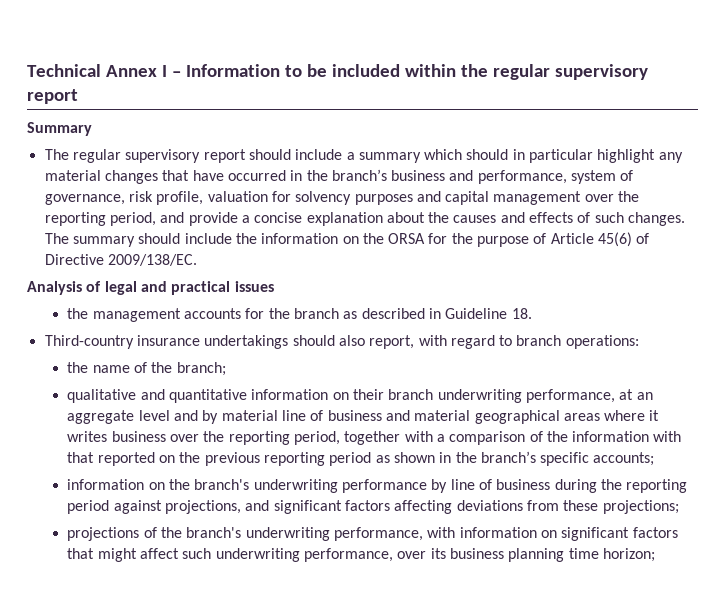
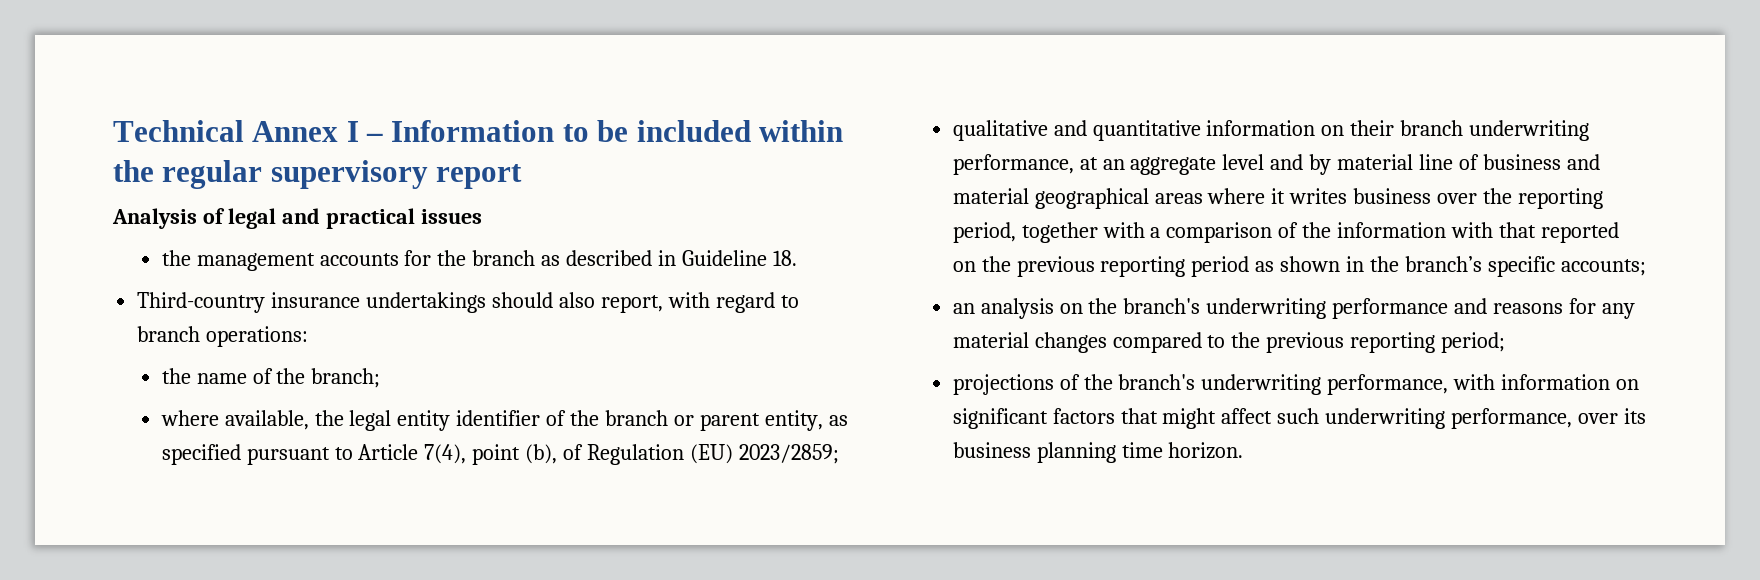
[27,122,92,136] [44,149,683,163] [44,169,634,184] [44,191,640,205] [44,212,686,226] [44,232,650,247] [44,254,197,266] // Summary // The regular supervisory report should include a summary which should in particular highlight any material changes that have occurred in the branch’s business and performance, system of governance, risk profile, valuation for solvency purposes and capital management over the reporting period, and provide a concise explanation about the causes and effects of such changes. The summary should include the information on the ORSA for the purpose of Article 45(6) of Directive 2009/138/EC. -> (523, 176) none
(226, 369) none -> [160,410,848,431] [161,444,840,465] // where available, the legal entity identifier of the branch or parent entity, as specified pursuant to Article 7(4), point (b), of Regulation (EU) 2023/2859;
[67,479,145,490] information -> [952,298,1054,319] an analysis
[431,479,688,493] [67,500,679,514] by line of business during the reporting period against projections, and significant factors affecting deviations from these projections; -> [1454,298,1636,319] [952,332,1506,353] and reasons for any material changes compared to the previous reporting period;
[602,548,655,562] horizon; -> [1168,442,1244,459] horizon.

